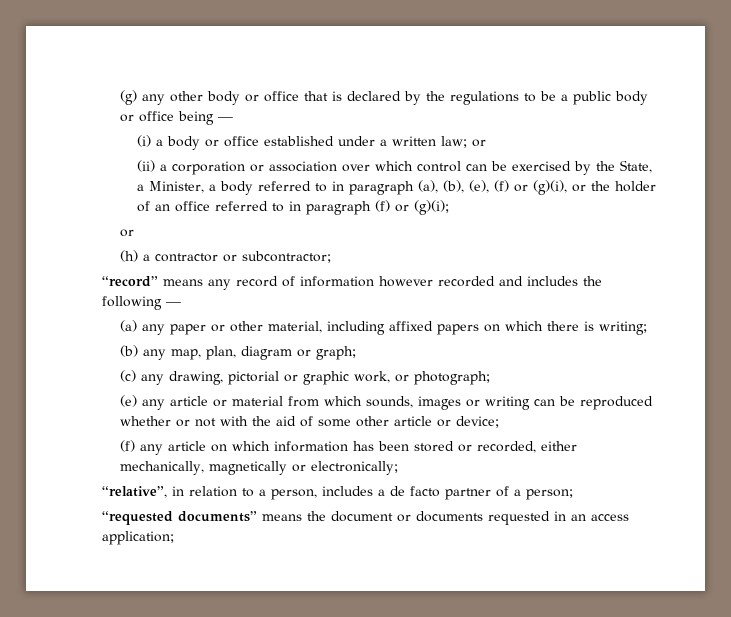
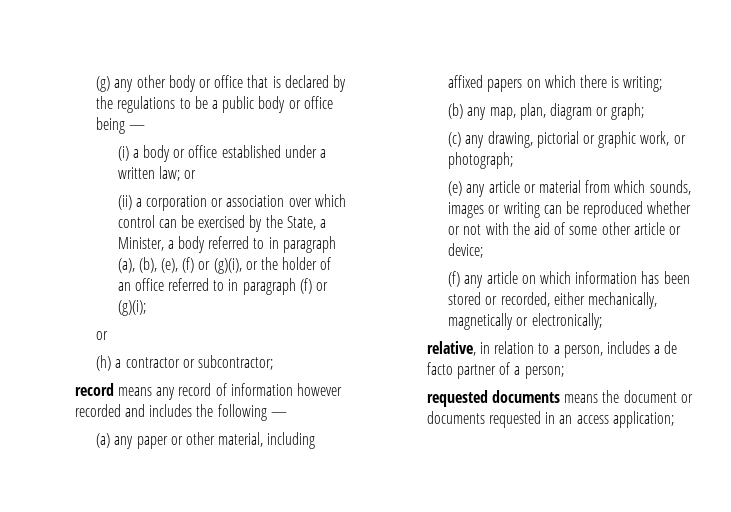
[102,276,159,287] “record” -> [74,383,114,396] record
[102,486,168,498] “relative”, -> [426,341,476,356] relative,
[102,511,258,525] “requested documents” -> [426,390,561,407] requested documents

